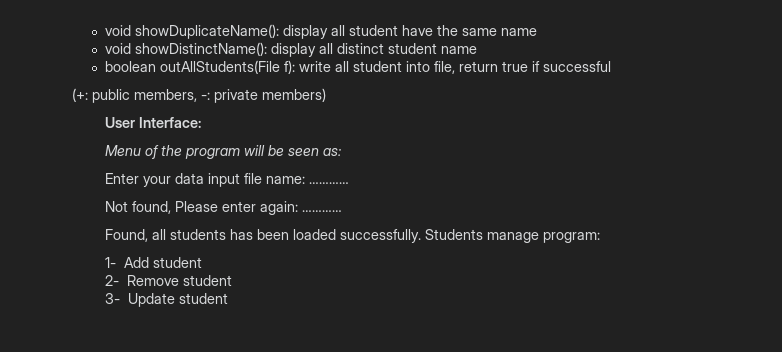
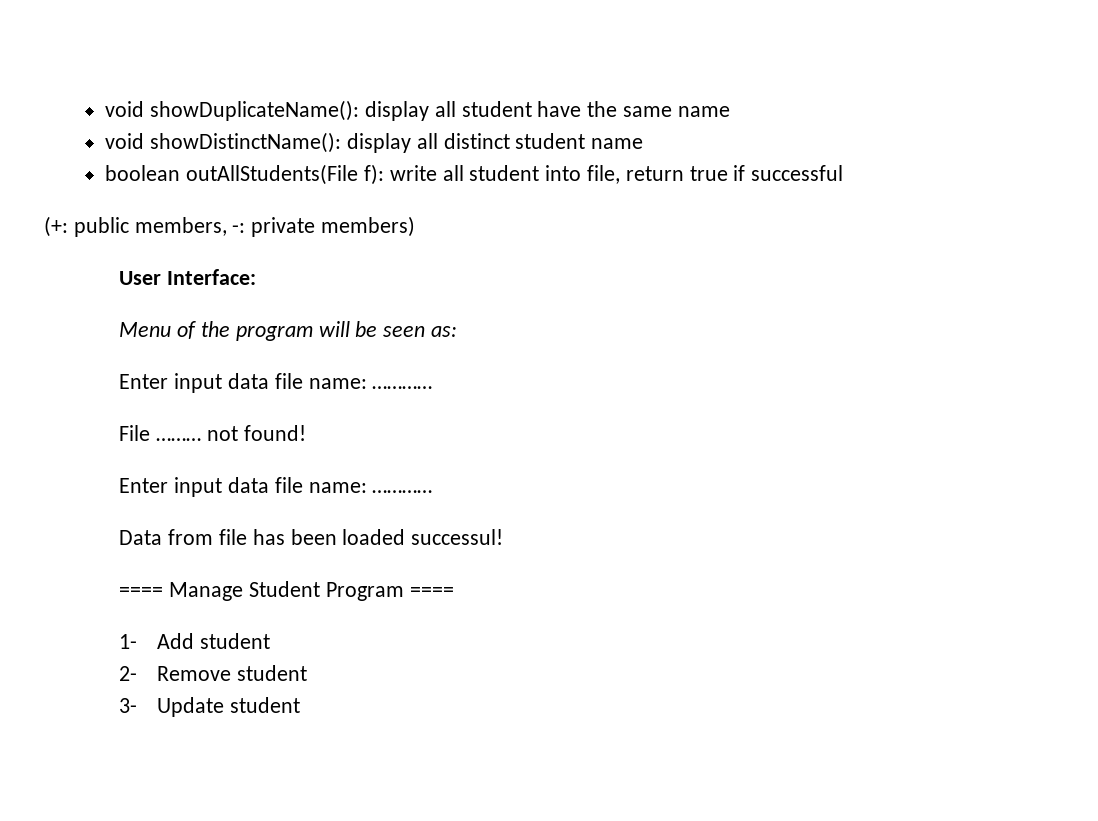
[143,173,350,187] [105,201,343,215] [105,229,601,243] your data input file name: ………… // Not found, Please enter again: ………… // Found, all students has been loaded successfully. Students manage program: -> [174,373,433,393] [119,425,306,441] [119,477,433,497] [119,529,504,545] [119,581,454,601] input data file name: ………… // File ……… not found! // Enter input data file name: ………… // Data from file has been loaded successul! // ==== Manage Student Program ====

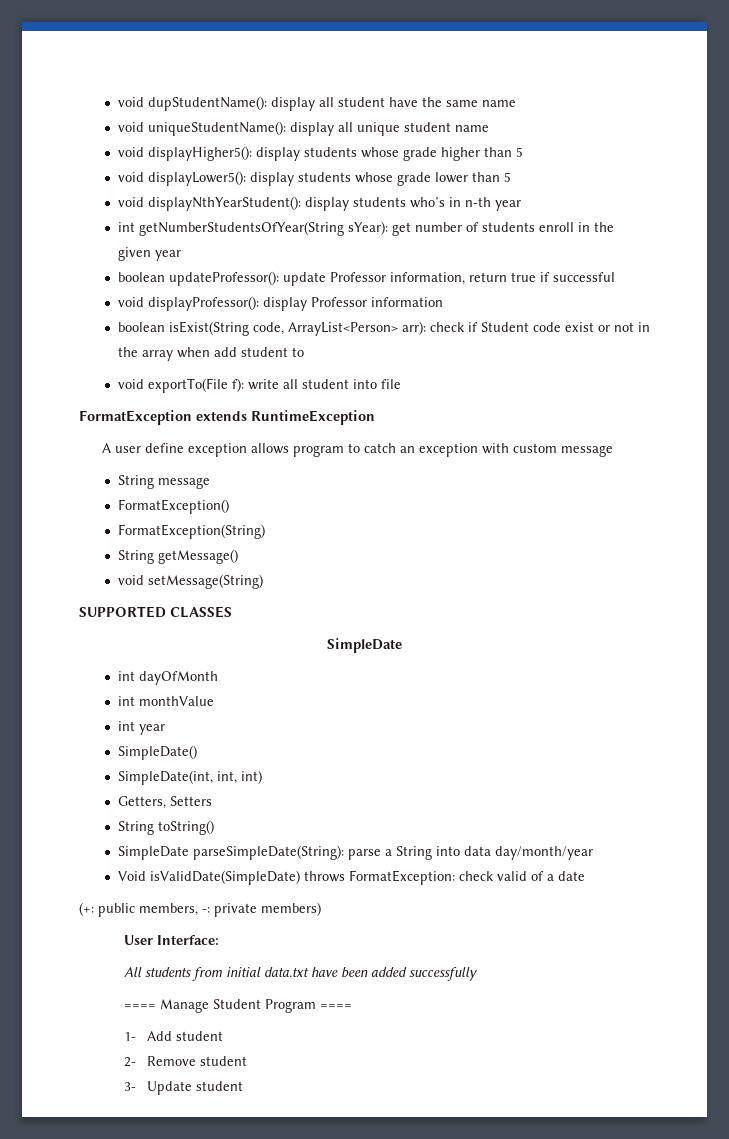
[105,100,360,121] void showDuplicateName(): -> [117,96,267,111] void dupStudentName():
[150,132,510,153] showDistinctName(): display all distinct -> [147,121,400,136] uniqueStudentName(): display all unique
[105,164,359,185] boolean outAllStudents(File -> [117,146,523,161] [117,171,511,186] [117,196,521,211] [117,221,614,236] [117,247,181,261] [117,271,615,286] [117,296,443,311] [117,321,650,336] [117,347,304,361] [117,378,228,393] void displayHigher5(): display students whose grade higher than 5 // void displayLower5(): display students whose grade lower than 5 // void displayNthYearStudent(): display students who’s in n-th year // int getNumberStudentsOfYear(String sYear): get number of students enroll in the given year // boolean updateProfessor(): update Professor information, return true if successful // void displayProfessor(): display Professor information // boolean isExist(String code, ArrayList<Person> arr): check if Student code exist or not in the array when add student to // void exportTo(File
[586,165,844,184] file, return true if successful -> [380,379,401,389] [79,410,375,425] [102,443,614,457] [117,475,210,489] [117,499,229,514] [117,524,265,539] [117,549,238,564] [117,574,263,589] [79,606,232,618] [327,638,402,653] [117,671,218,685] [117,696,214,706] [117,721,165,735] [117,745,197,760] [117,770,262,785] [117,796,212,809] [117,820,214,835] [117,845,593,860] [117,870,585,885] file // FormatException extends RuntimeException // A user define exception allows program to catch an exception with custom message // String message // FormatException() // FormatException(String) // String getMessage() // void setMessage(String) // SUPPORTED CLASSES // SimpleDate // int dayOfMonth // int monthValue // int year // SimpleDate() // SimpleDate(int, int, int) // Getters, Setters // String toString() // SimpleDate parseSimpleDate(String): parse a String into data day/month/year // Void isValidDate(SimpleDate) throws FormatException: check valid of a date
[119,321,458,341] [119,373,433,393] [119,425,306,441] [119,477,433,497] [119,529,504,545] Menu of the program will be seen as: // Enter input data file name: ………… // File ……… not found! // Enter input data file name: ………… // Data from file has been loaded successul! -> [124,967,479,981] All students from initial data.txt have been added successfully

